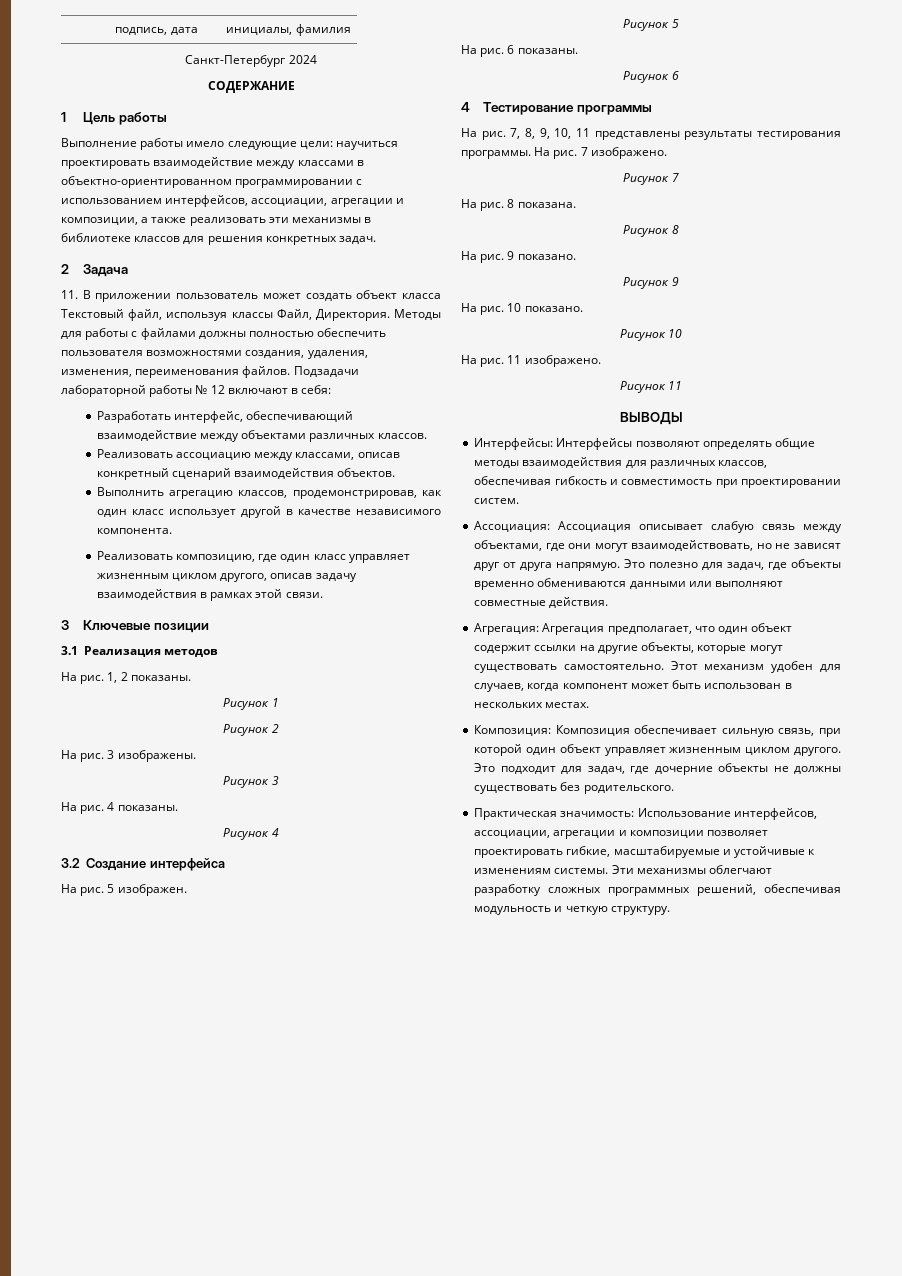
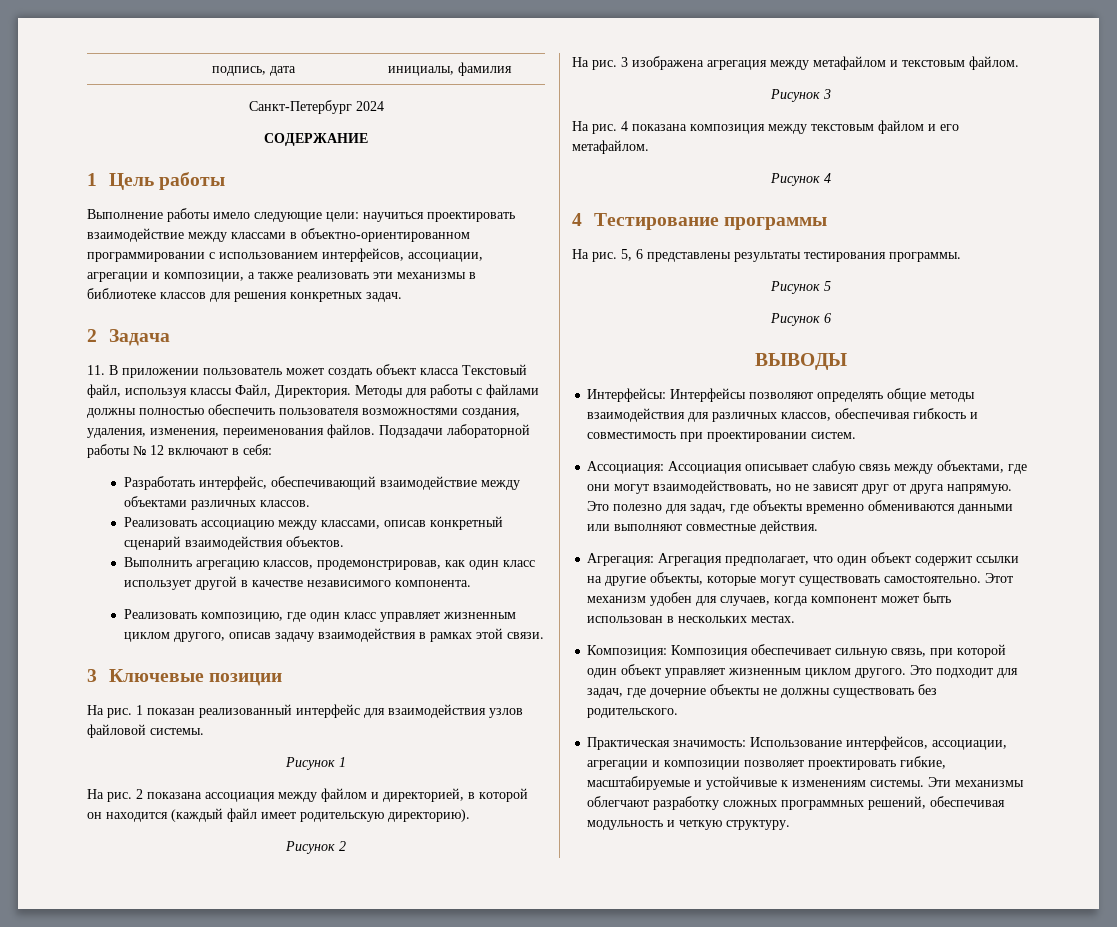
[61,646,219,657] [61,672,191,684] [223,698,279,710] 3.1 Реализация методов // На рис. 1, 2 показаны. // Рисунок 1 -> [87,704,523,718] [87,724,204,738] [285,757,346,770] [87,788,528,802] [87,808,470,822] На рис. 1 показан реализованный интерфейс для взаимодействия узлов файловой системы. // Рисунок 1 // На рис. 2 показана ассоциация между файлом и директорией, в которой он находится (каждый файл имеет родительскую директорию).
[117,750,196,762] изображены. -> [632,56,1019,70] изображена агрегация между метафайлом и текстовым файлом.
[117,805,178,811] [223,828,279,840] [61,858,225,871] [61,884,187,896] [623,19,679,31] [461,45,578,57] [623,71,679,83] показаны. // Рисунок 4 // 3.2 Создание интерфейса // На рис. 5 изображен. // Рисунок 5 // На рис. 6 показаны. // Рисунок 6 -> [632,120,959,134] [572,140,649,154] [770,173,831,186] показана композиция между текстовым файлом и его метафайлом. // Рисунок 4
[510,128,590,139] 7, 8, 9, 10, 11 -> [621,249,643,261] 5, 6
[534,147,667,159] [623,173,679,185] [461,199,576,211] [623,225,679,237] [461,251,576,263] [623,277,679,289] [461,303,583,315] [619,329,683,341] [461,355,601,367] [619,381,683,393] На рис. 7 изображено. // Рисунок 7 // На рис. 8 показана. // Рисунок 8 // На рис. 9 показано. // Рисунок 9 // На рис. 10 показано. // Рисунок 10 // На рис. 11 изображено. // Рисунок 11 -> [770,281,831,294] [770,313,831,326] // Рисунок 5 // Рисунок 6

